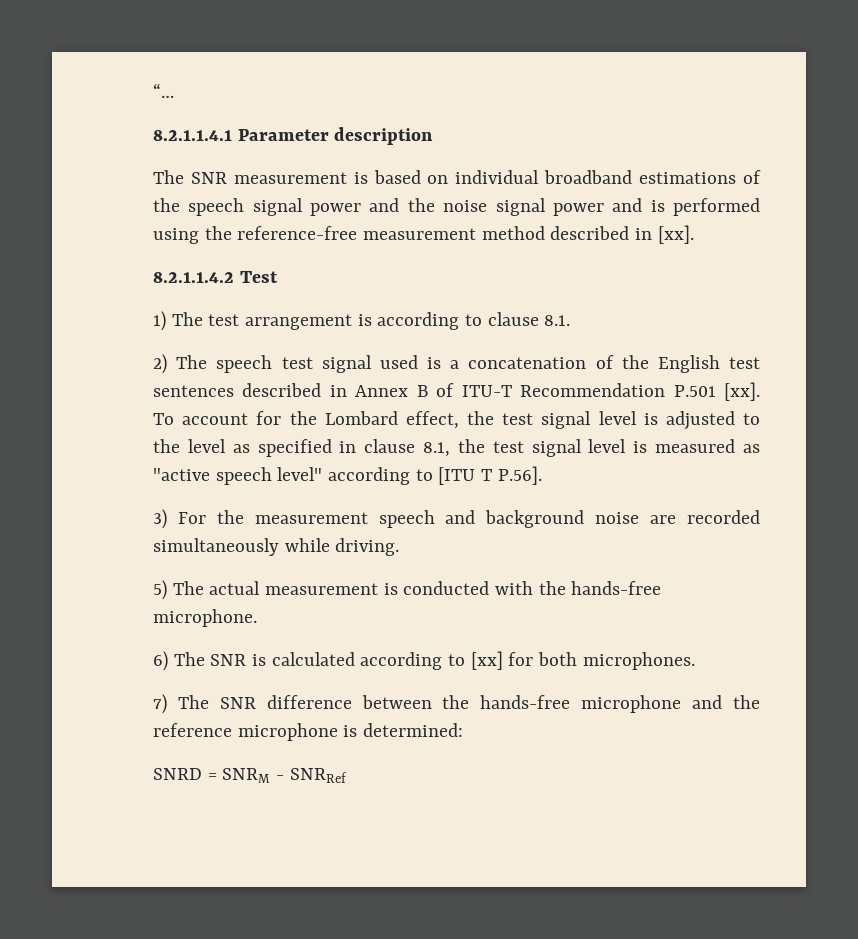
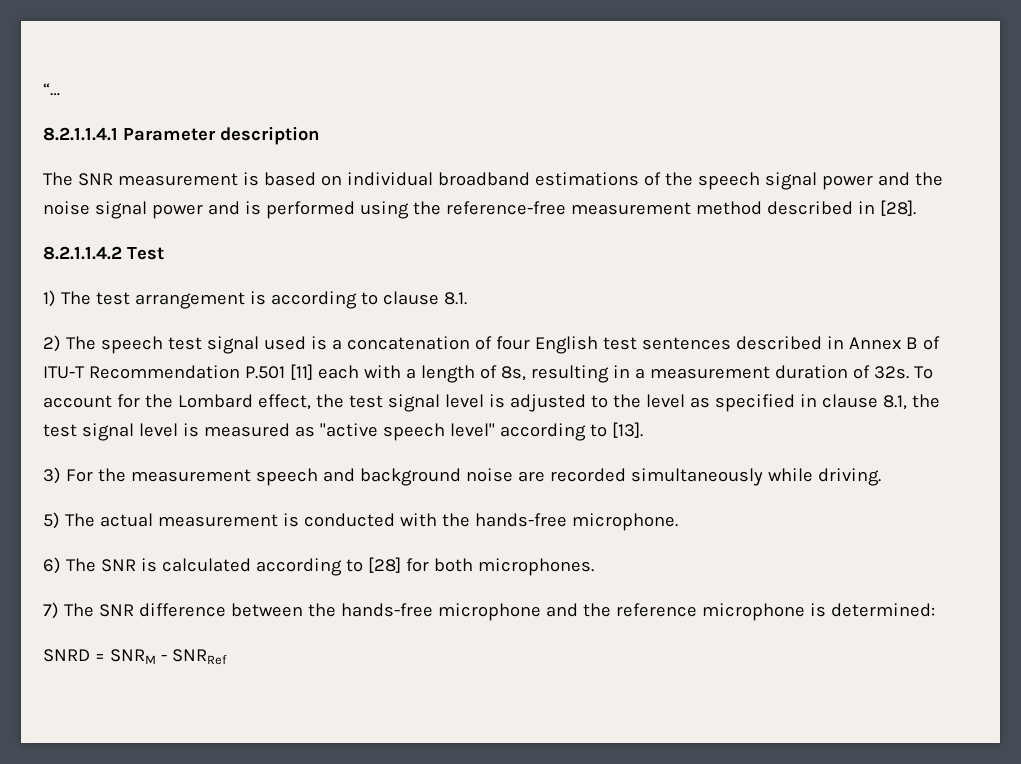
[657,225,694,244] [xx]. -> [879,200,916,216] [28].
[621,355,649,369] the -> [495,336,530,350] four
[724,382,761,401] [xx]. -> [289,364,909,383] [11] each with a length of 8s, resulting in a measurement duration of 32s.
[438,466,542,485] [ITU T P.56]. -> [611,422,643,438] [13].
[470,651,503,670] [xx] -> [367,557,401,573] [28]

